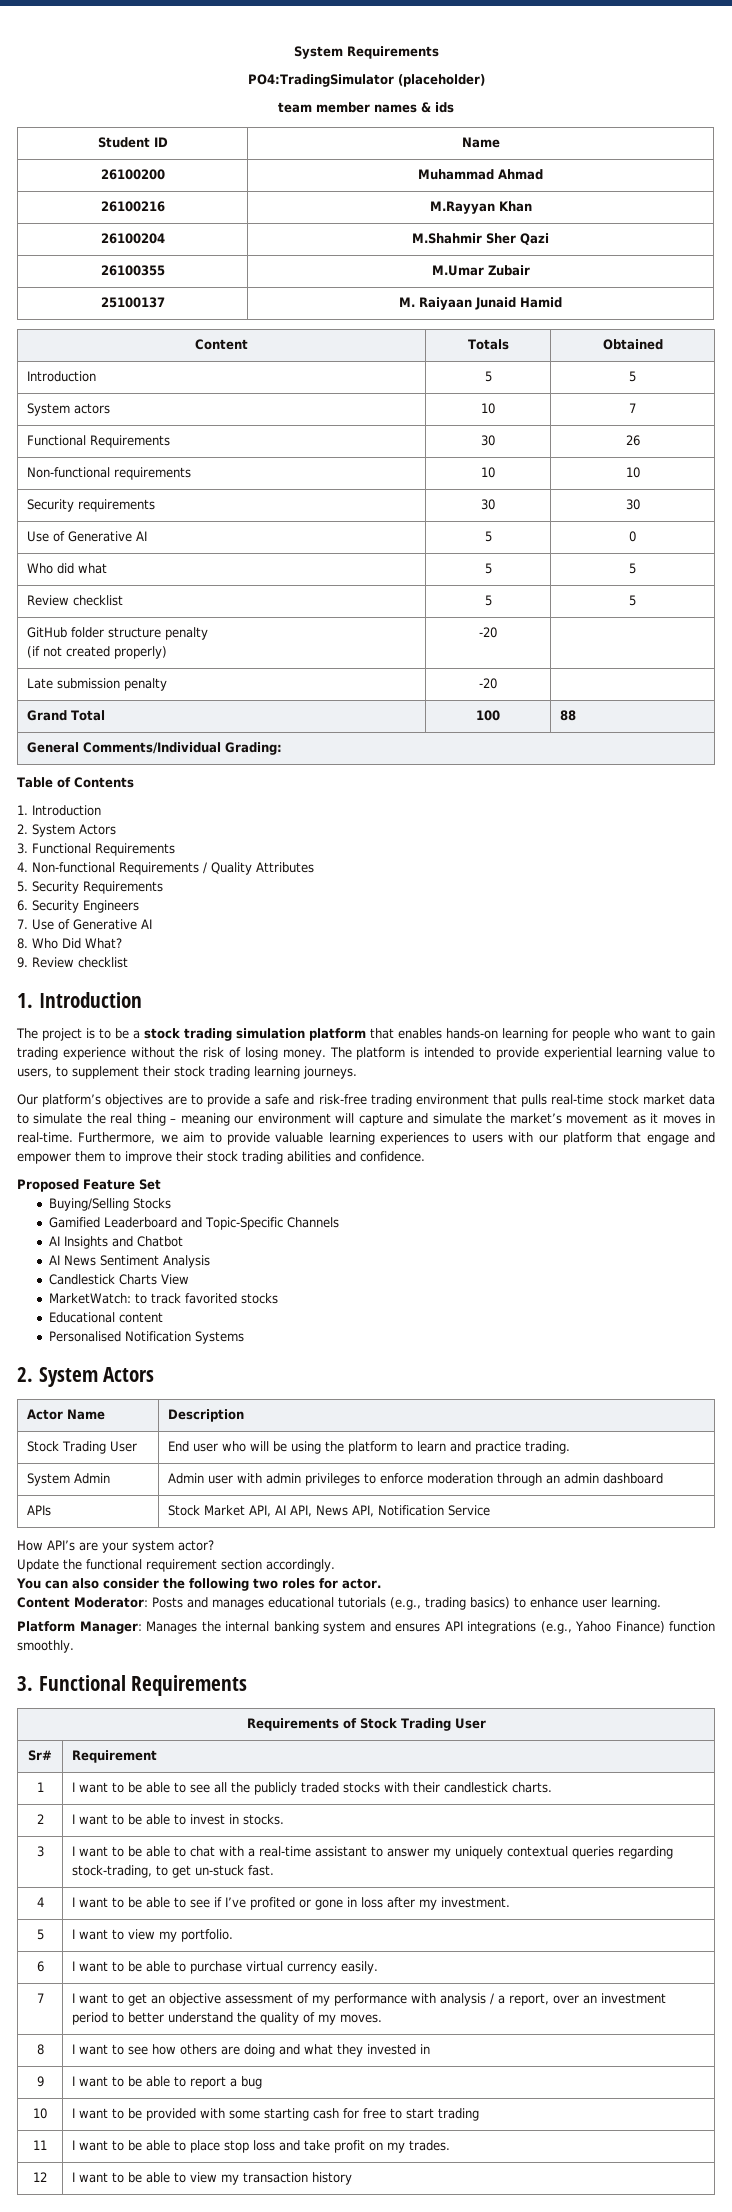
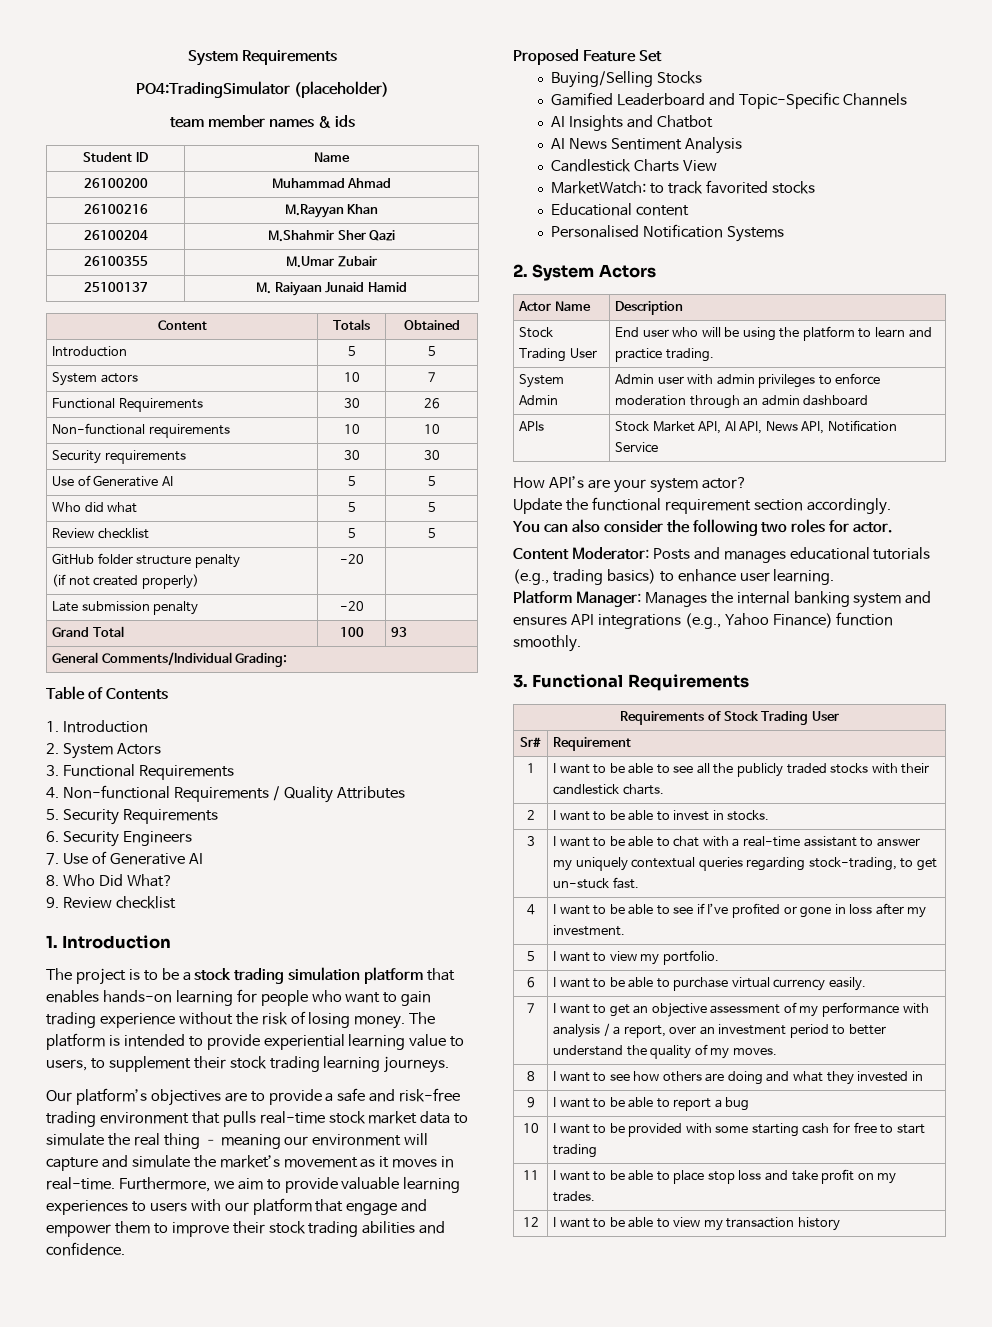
[629,531,636,542] 0 -> [427,476,436,486] 5
[560,710,577,721] 88 -> [391,627,408,637] 93

